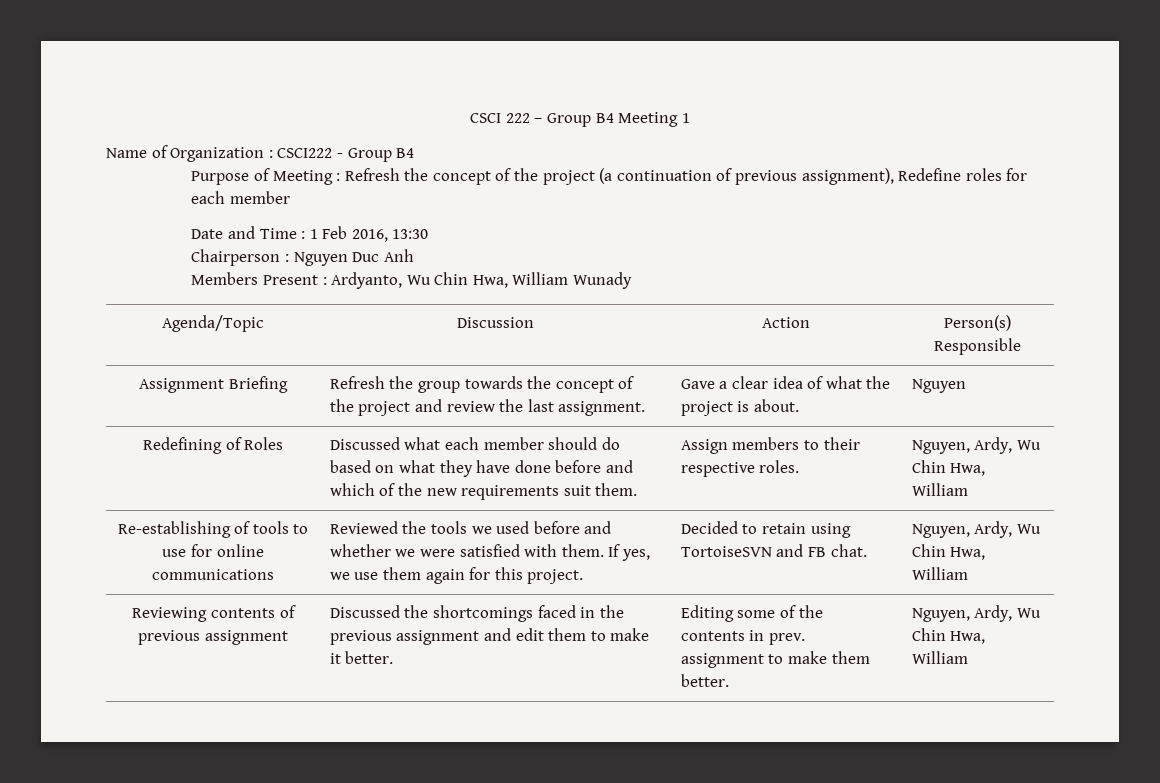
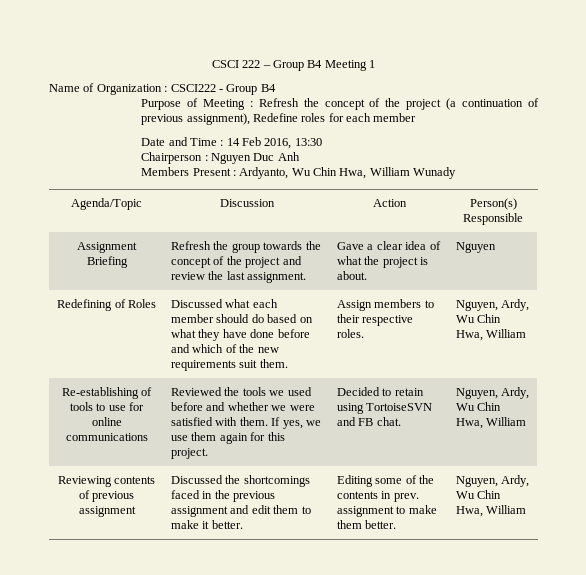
[309,229,318,239] 1 -> [226,138,240,146] 14

